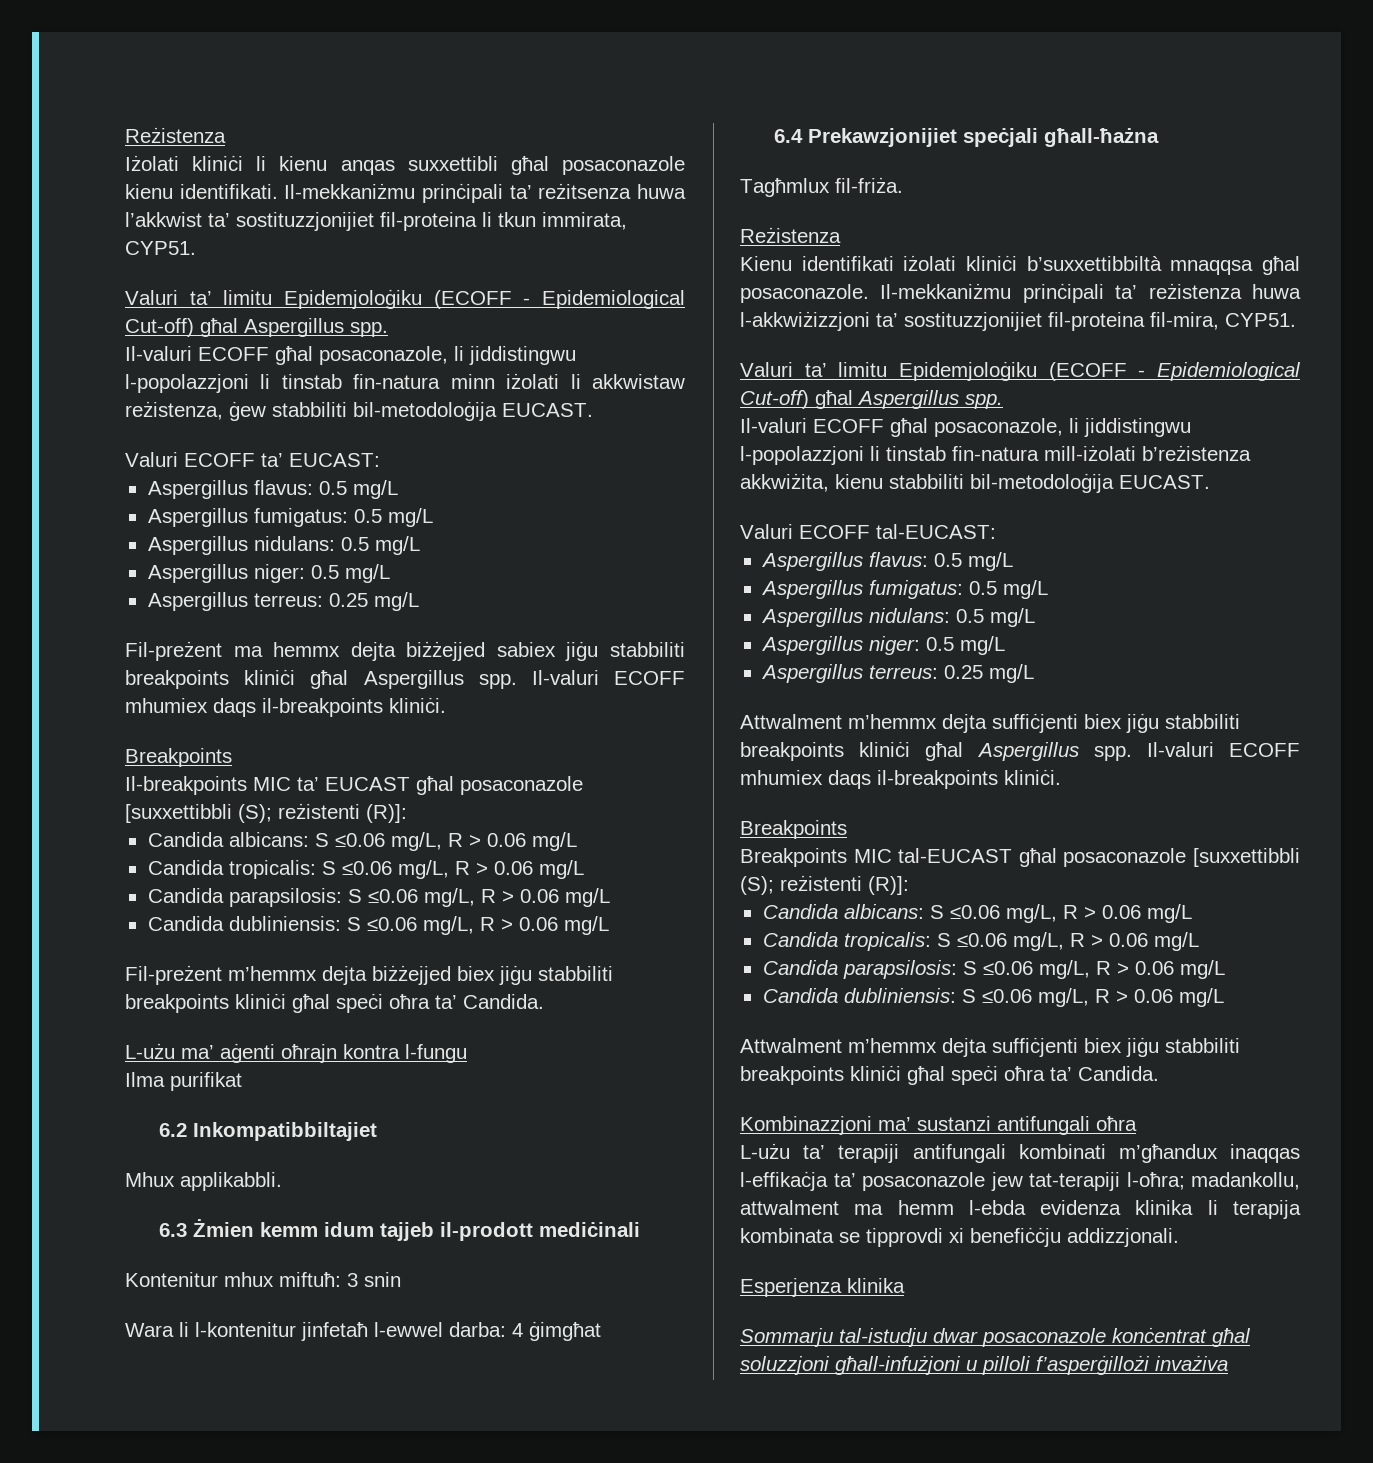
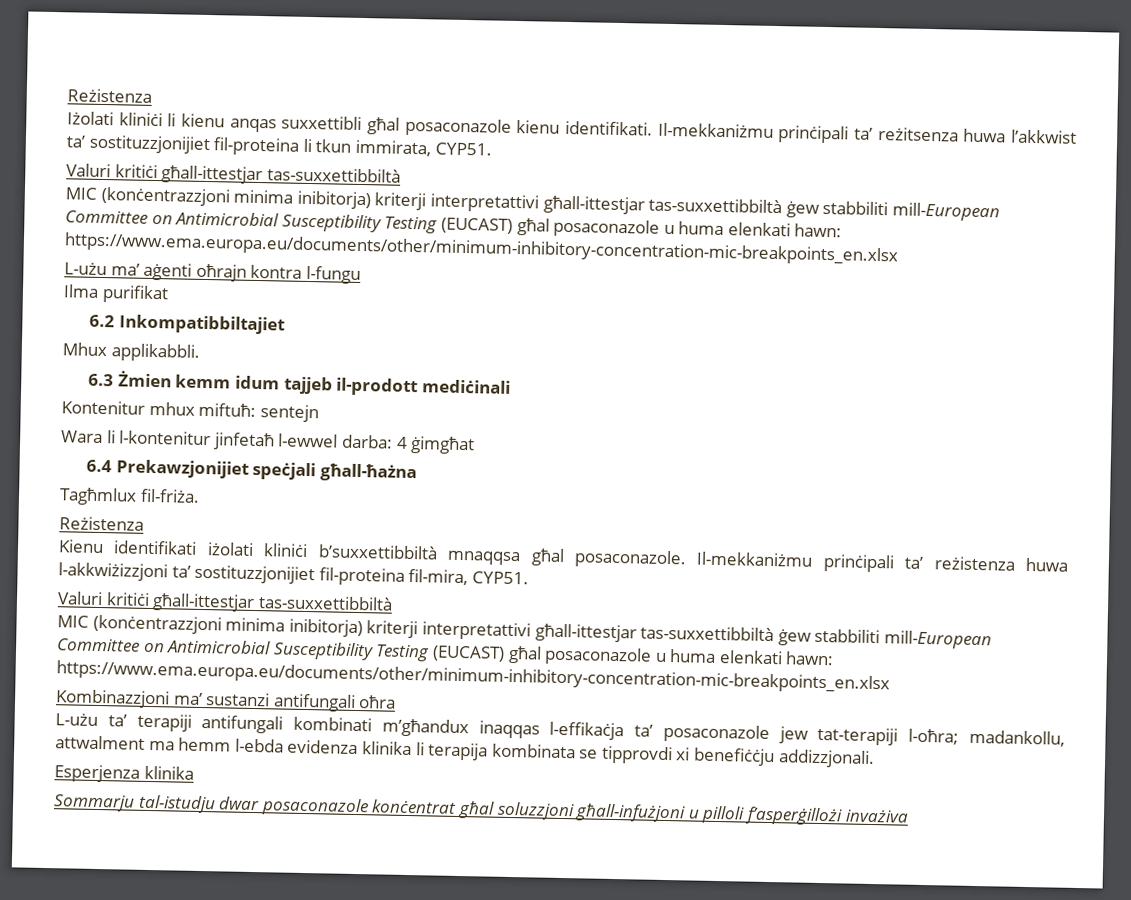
[189,289,685,309] [125,318,388,337] [125,346,576,365] [125,373,685,393] [125,401,593,421] [125,452,380,467] [147,480,398,499] [147,508,433,527] [147,536,420,555] [147,564,390,583] [147,592,419,611] [125,641,685,661] [125,669,685,689] [125,697,446,717] [125,748,232,767] [125,776,583,795] [125,803,407,823] [147,832,577,851] [147,860,584,879] [147,888,610,907] [147,916,609,935] [125,965,613,985] [125,993,544,1013] ta’ limitu Epidemjoloġiku (ECOFF - Epidemiological Cut-off) għal Aspergillus spp. // Il-valuri ECOFF għal posaconazole, li jiddistingwu l-popolazzjoni li tinstab fin-natura minn iżolati li akkwistaw reżistenza, ġew stabbiliti bil-metodoloġija EUCAST. // Valuri ECOFF ta’ EUCAST: // Aspergillus flavus: 0.5 mg/L // Aspergillus fumigatus: 0.5 mg/L // Aspergillus nidulans: 0.5 mg/L // Aspergillus niger: 0.5 mg/L // Aspergillus terreus: 0.25 mg/L // Fil-preżent ma hemmx dejta biżżejjed sabiex jiġu stabbiliti breakpoints kliniċi għal Aspergillus spp. Il-valuri ECOFF mhumiex daqs il-breakpoints kliniċi. // Breakpoints // Il-breakpoints MIC ta’ EUCAST għal posaconazole [suxxettibbli (S); reżistenti (R)]: // Candida albicans: S ≤0.06 mg/L, R > 0.06 mg/L // Candida tropicalis: S ≤0.06 mg/L, R > 0.06 mg/L // Candida parapsilosis: S ≤0.06 mg/L, R > 0.06 mg/L // Candida dubliniensis: S ≤0.06 mg/L, R > 0.06 mg/L // Fil-preżent m’hemmx dejta biżżejjed biex jiġu stabbiliti breakpoints kliniċi għal speċi oħra ta’ Candida. -> [114,164,401,185] [65,186,1000,222] [65,210,843,238] [64,232,898,266] kritiċi għall-ittestjar tas-suxxettibbiltà // MIC (konċentrazzjoni minima inibitorja) kriterji interpretattivi għall-ittestjar tas-suxxettibbiltà ġew stabbiliti mill-European Committee on Antimicrobial Susceptibility Testing (EUCAST) għal posaconazole u huma elenkati hawn: https://www.ema.europa.eu/documents/other/minimum-inhibitory-concentration-mic-breakpoints_en.xlsx
[347,1272,401,1287] 3 snin -> [259,404,319,423] sentejn
[804,361,1301,381] [740,390,1003,409] [740,418,1191,437] [740,445,1251,465] [740,473,1210,493] [740,524,996,539] [760,552,1013,571] [760,580,1048,599] [760,608,1035,627] [760,636,1005,655] [760,664,1034,683] [740,713,1240,733] [740,741,1300,761] [740,769,1061,789] [740,820,847,839] [740,848,1300,867] [740,875,909,895] [762,904,1192,923] [762,932,1199,951] [762,960,1225,979] [762,988,1224,1007] [740,1037,1240,1057] [740,1065,1159,1085] ta’ limitu Epidemjoloġiku (ECOFF - Epidemiological Cut-off) għal Aspergillus spp. // Il-valuri ECOFF għal posaconazole, li jiddistingwu l-popolazzjoni li tinstab fin-natura mill-iżolati b’reżistenza akkwiżita, kienu stabbiliti bil-metodoloġija EUCAST. // Valuri ECOFF tal-EUCAST: // Aspergillus flavus: 0.5 mg/L // Aspergillus fumigatus: 0.5 mg/L // Aspergillus nidulans: 0.5 mg/L // Aspergillus niger: 0.5 mg/L // Aspergillus terreus: 0.25 mg/L // Attwalment m’hemmx dejta suffiċjenti biex jiġu stabbiliti breakpoints kliniċi għal Aspergillus spp. Il-valuri ECOFF mhumiex daqs il-breakpoints kliniċi. // Breakpoints // Breakpoints MIC tal-EUCAST għal posaconazole [suxxettibbli (S); reżistenti (R)]: // Candida albicans: S ≤0.06 mg/L, R > 0.06 mg/L // Candida tropicalis: S ≤0.06 mg/L, R > 0.06 mg/L // Candida parapsilosis: S ≤0.06 mg/L, R > 0.06 mg/L // Candida dubliniensis: S ≤0.06 mg/L, R > 0.06 mg/L // Attwalment m’hemmx dejta suffiċjenti biex jiġu stabbiliti breakpoints kliniċi għal speċi oħra ta’ Candida. -> [105,592,393,613] [57,614,992,650] [57,638,835,666] [56,660,890,694] kritiċi għall-ittestjar tas-suxxettibbiltà // MIC (konċentrazzjoni minima inibitorja) kriterji interpretattivi għall-ittestjar tas-suxxettibbiltà ġew stabbiliti mill-European Committee on Antimicrobial Susceptibility Testing (EUCAST) għal posaconazole u huma elenkati hawn: https://www.ema.europa.eu/documents/other/minimum-inhibitory-concentration-mic-breakpoints_en.xlsx

